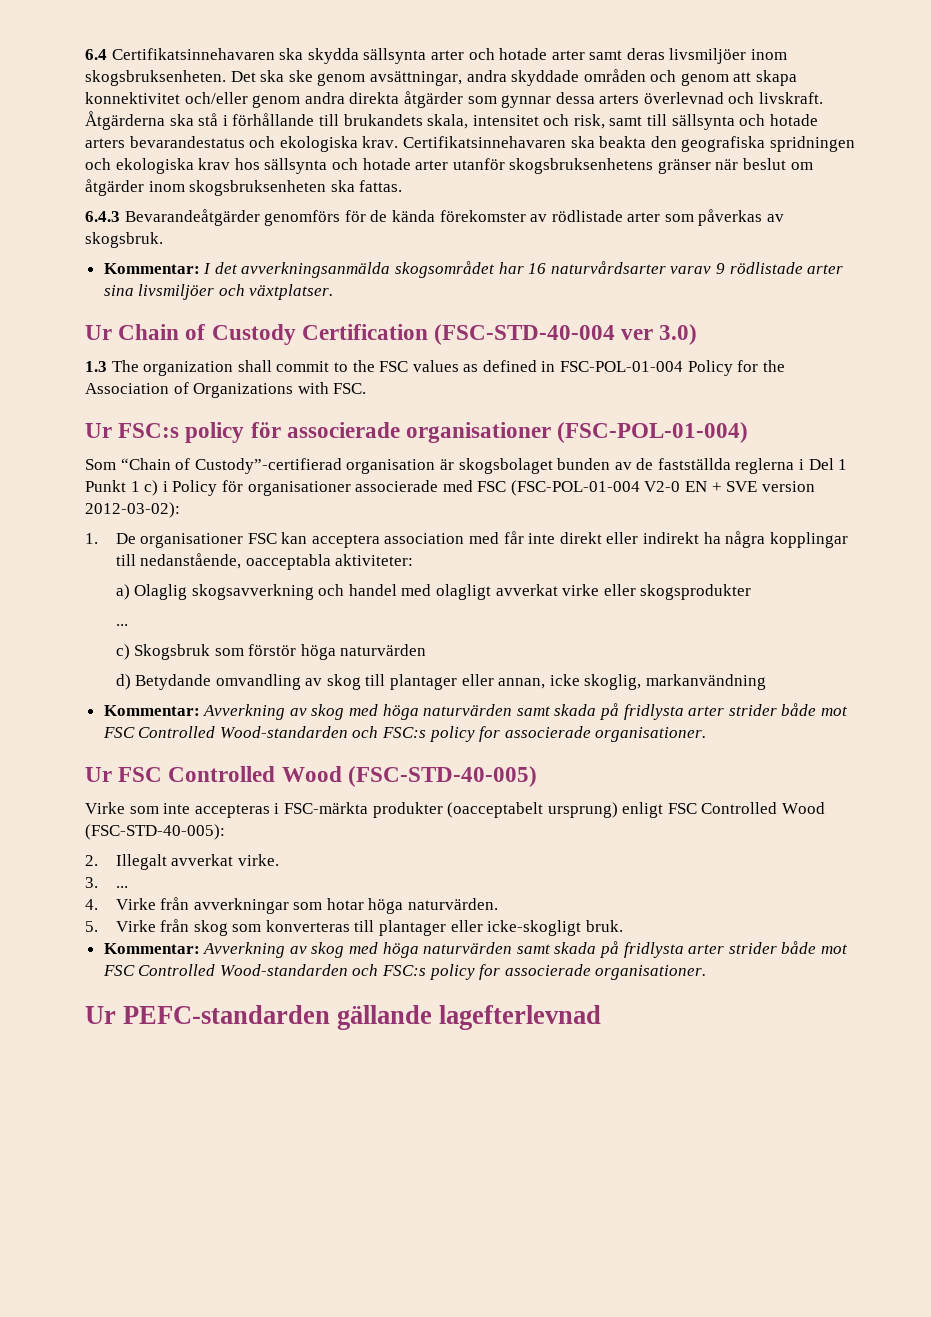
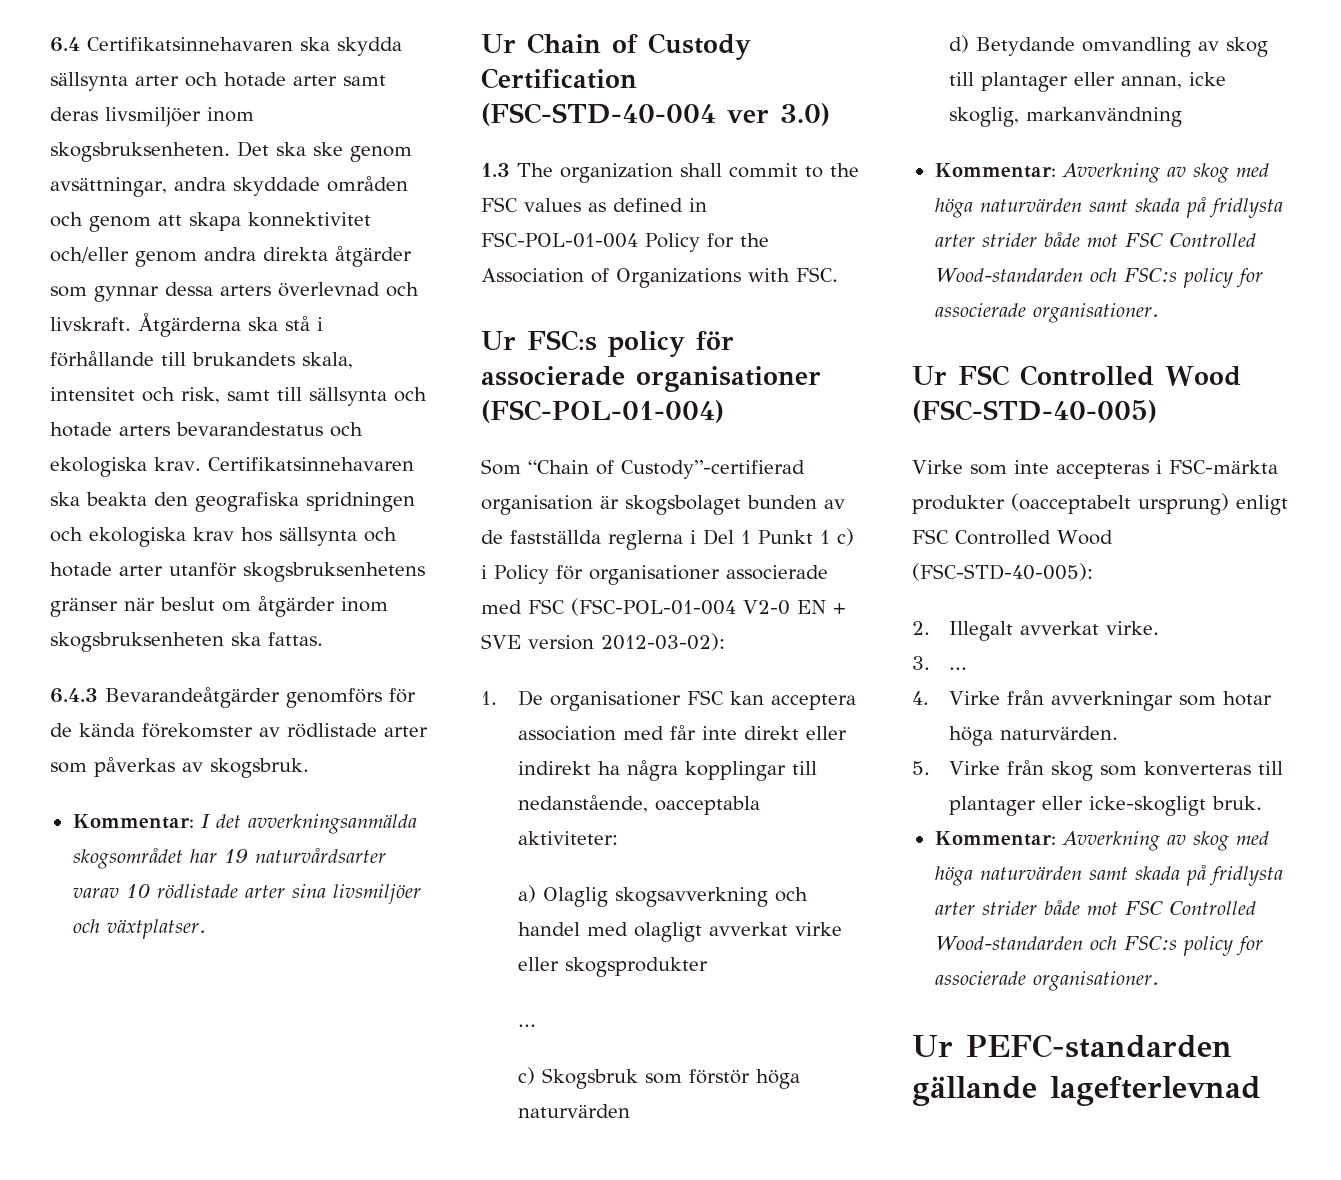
[528,263,547,274] 16 -> [223,849,248,863] 19
[716,263,726,274] 9 -> [125,884,150,898] 10

